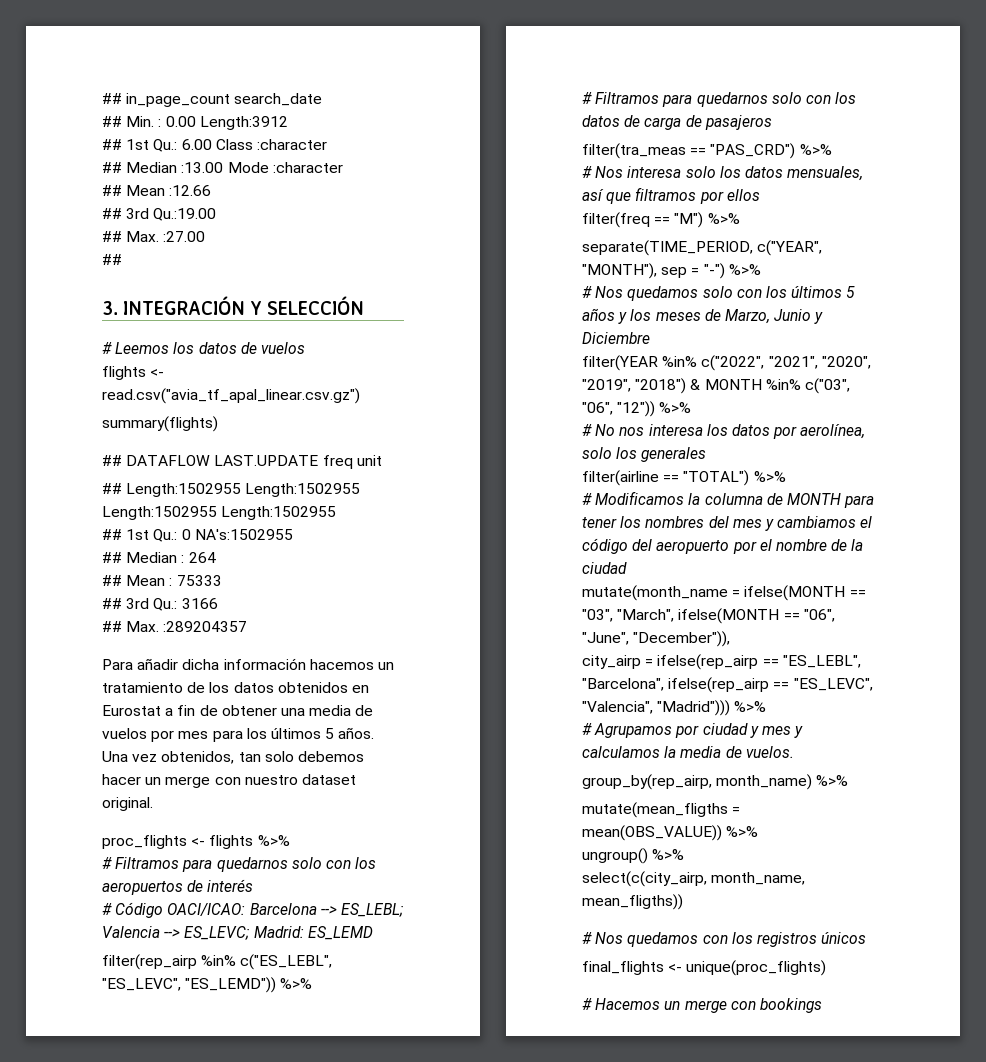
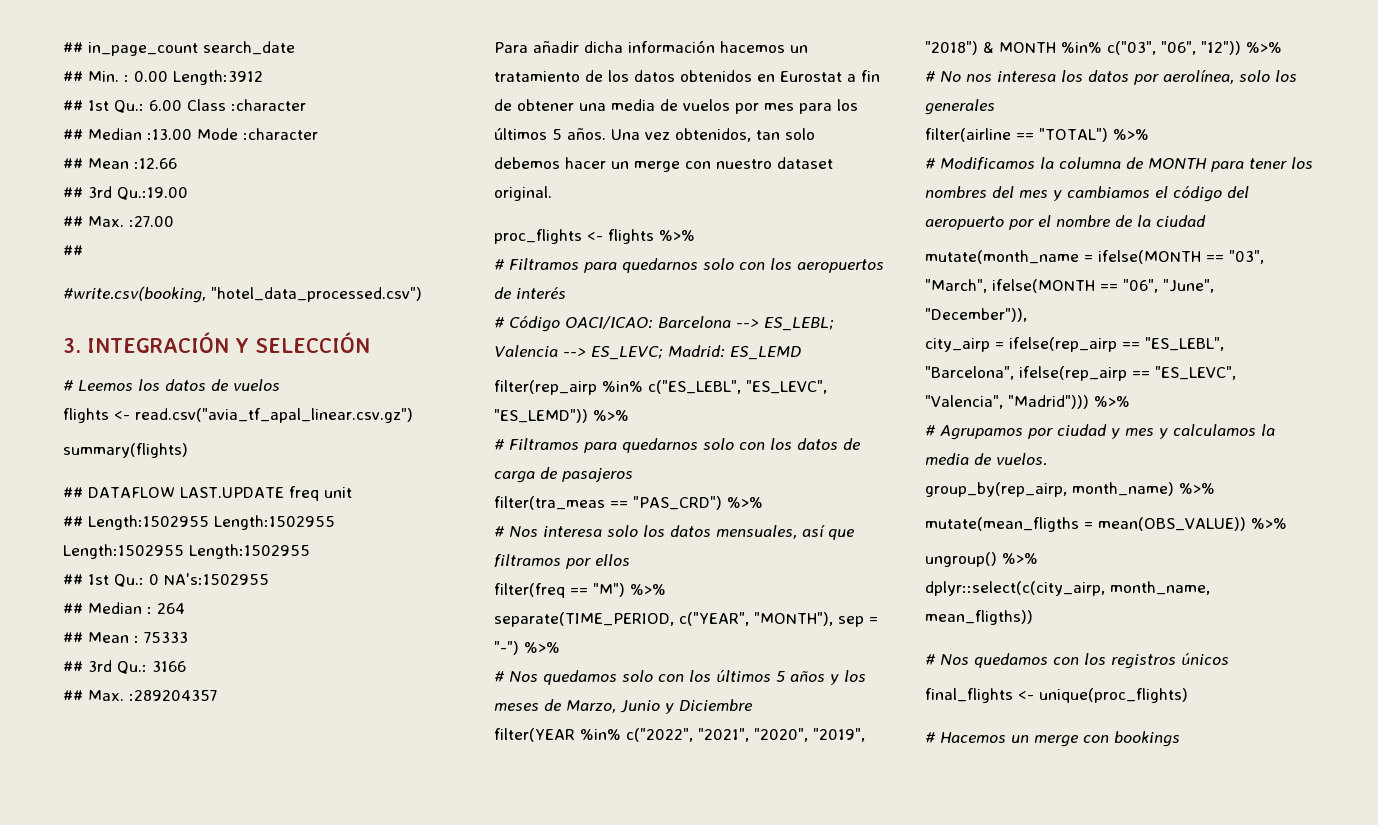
(122, 259) none -> [63,286,422,303] // #write.csv(booking, "hotel_data_processed.csv")
[582,871,707,887] select(c(city_airp, -> [925,581,1105,596] dplyr::select(c(city_airp,

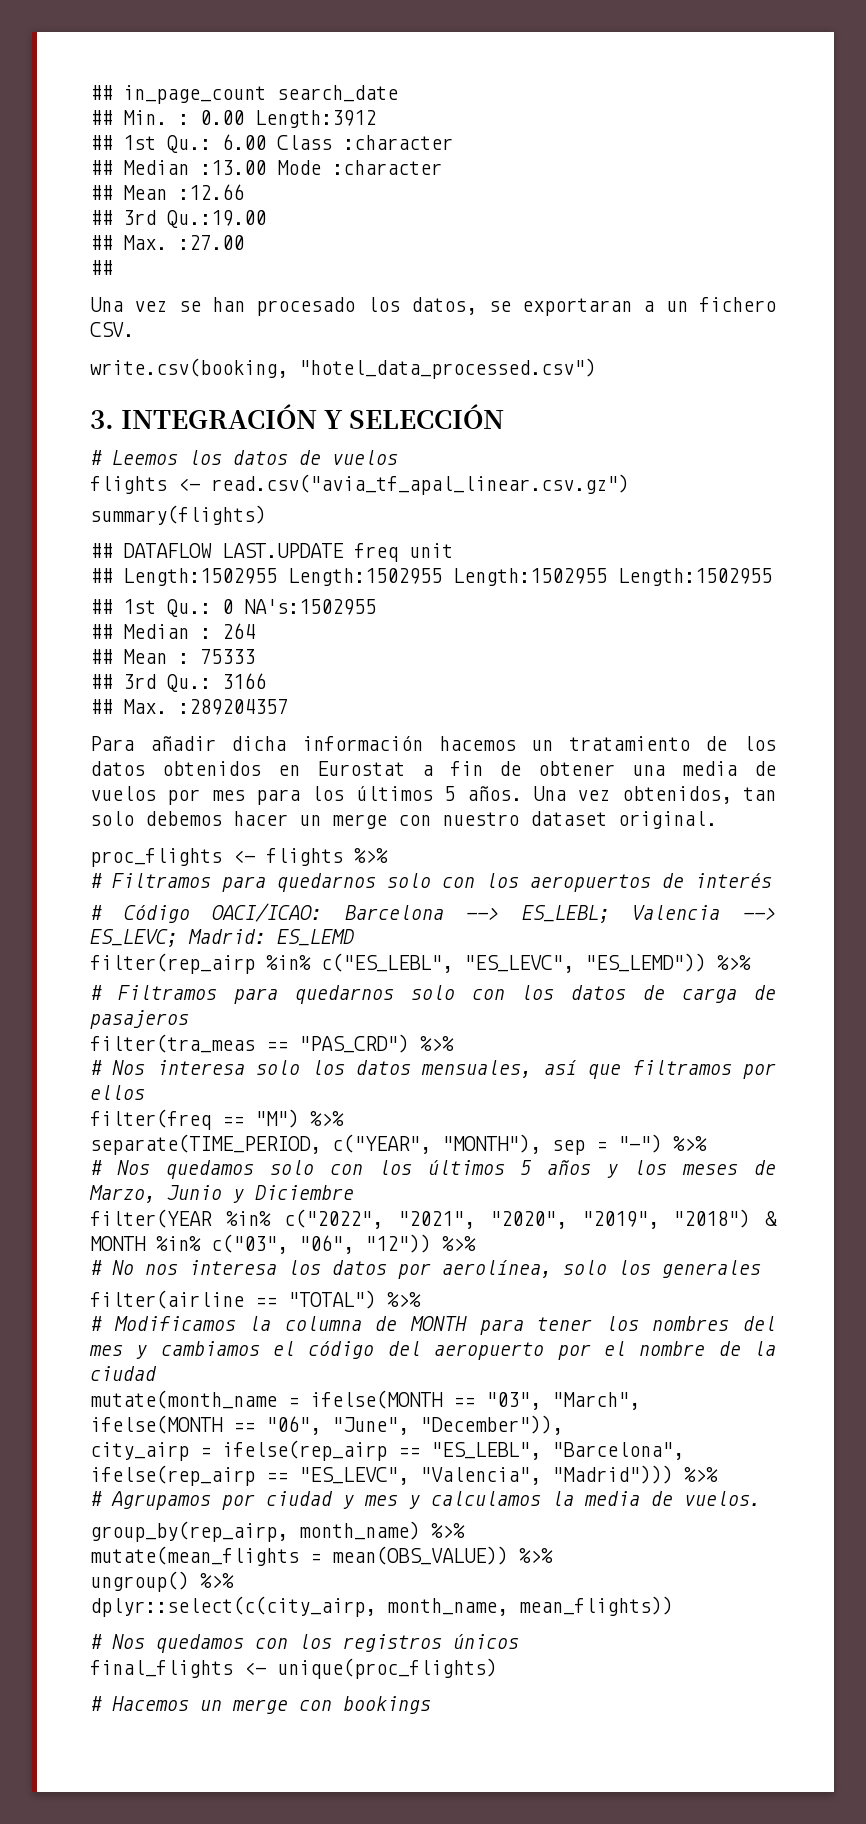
[63,286,206,303] #write.csv(booking, -> [90,297,777,316] [90,322,134,337] [90,358,288,378] Una vez se han procesado los datos, se exportaran a un fichero CSV. // write.csv(booking,
[925,517,1079,532] mutate(mean_fligths -> [90,1546,299,1566] mutate(mean_flights
[925,610,1033,625] mean_fligths)) -> [519,1596,673,1616] mean_flights))

